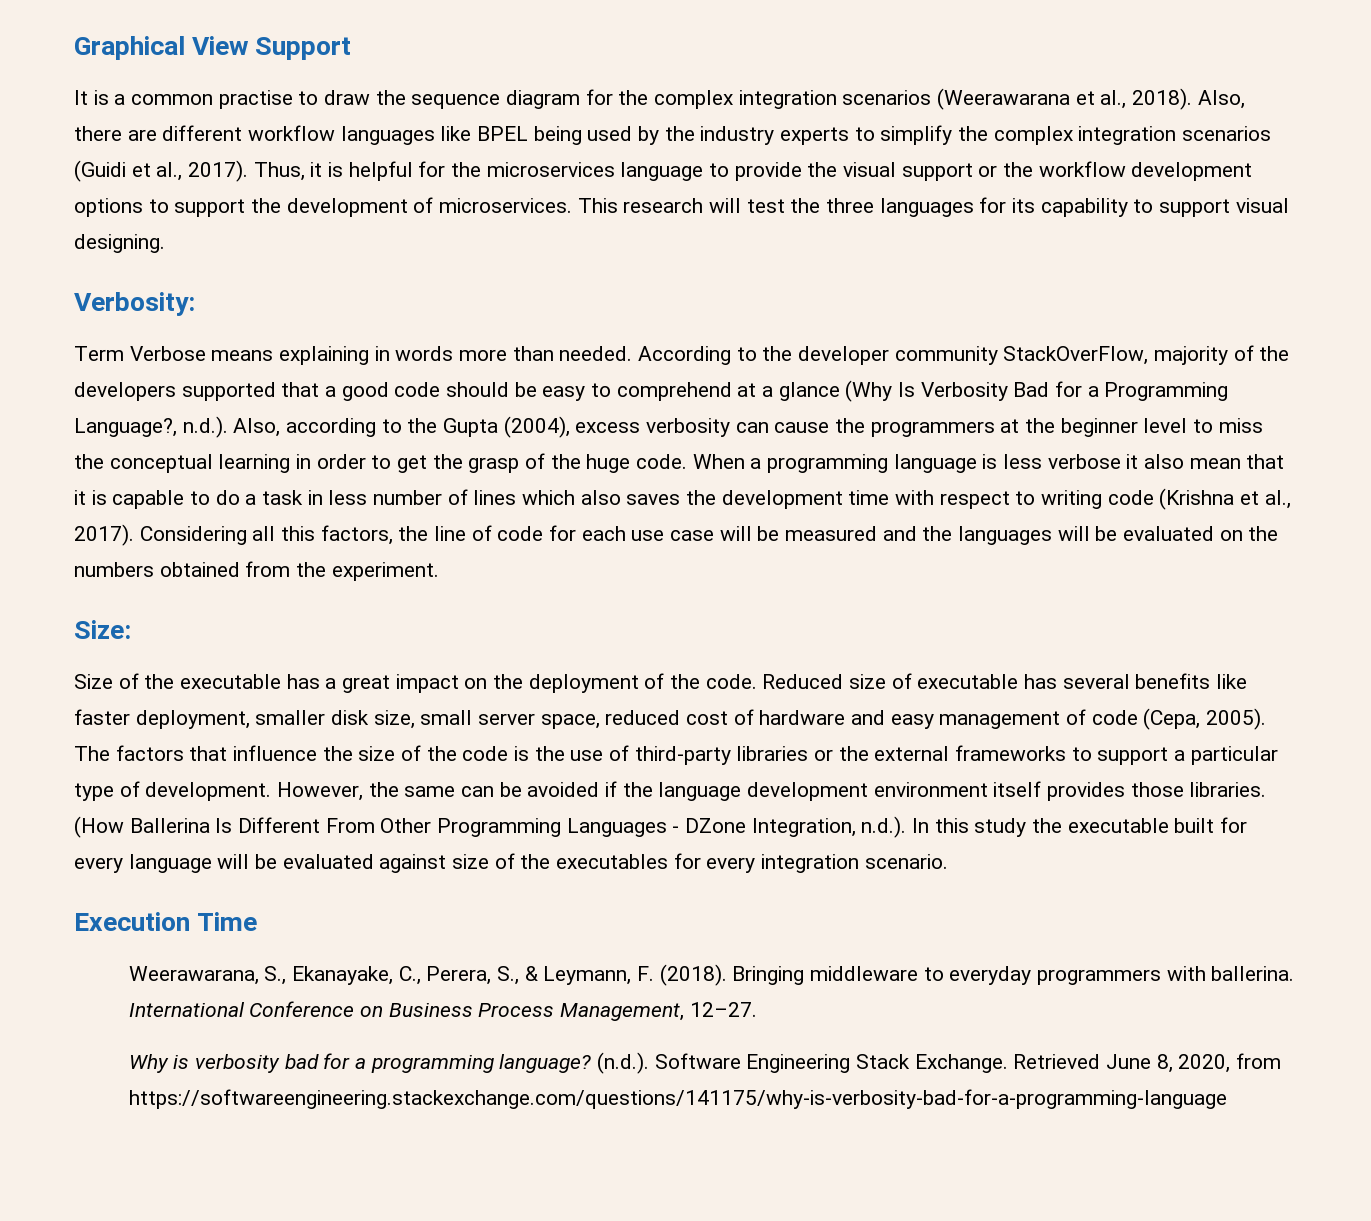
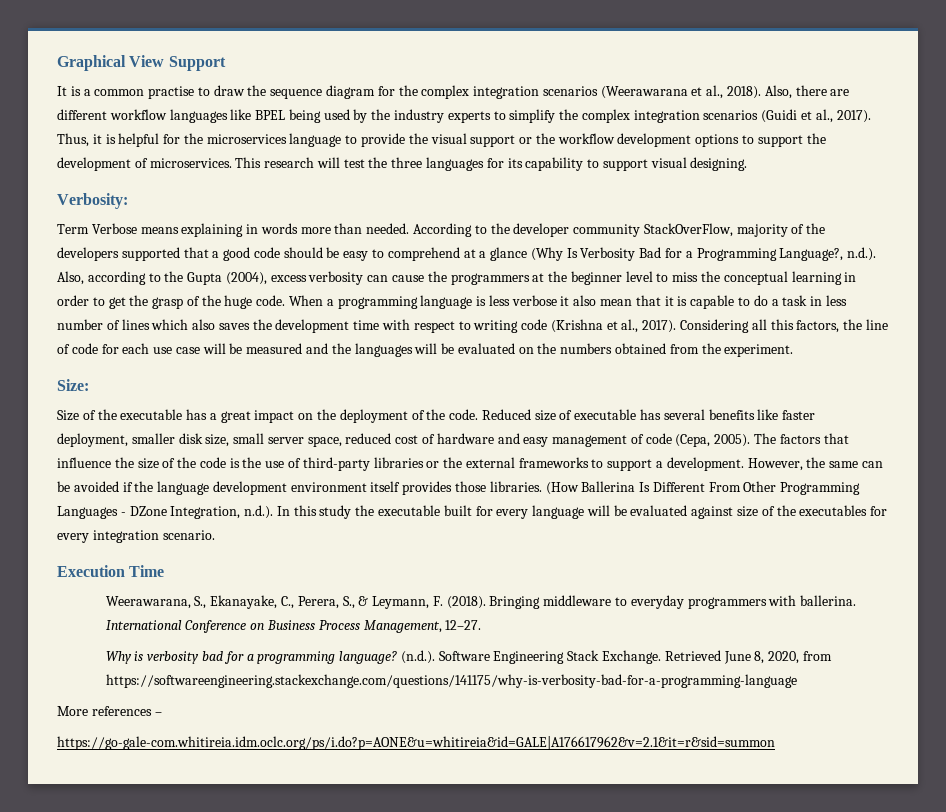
[1190,746,1278,765] [74,781,140,801] particular type of -> (664, 464) none
(1227, 1099) none -> [57,706,162,716] [57,736,775,750] // More references – // https://go-gale-com.whitireia.idm.oclc.org/ps/i.do?p=AONE&u=whitireia&id=GALE|A176617962&v=2.1&it=r&sid=summon

